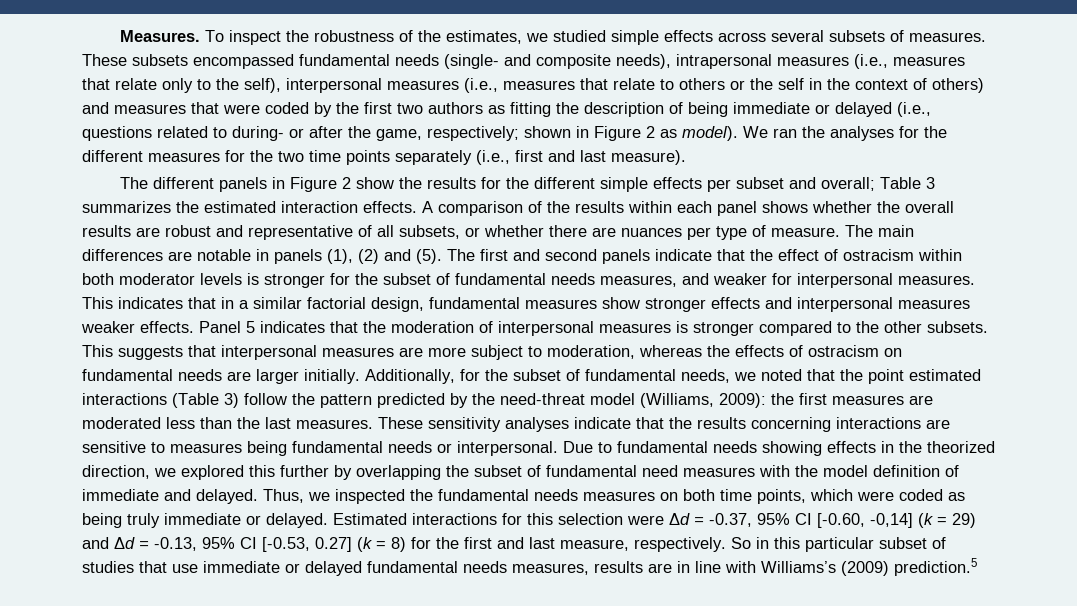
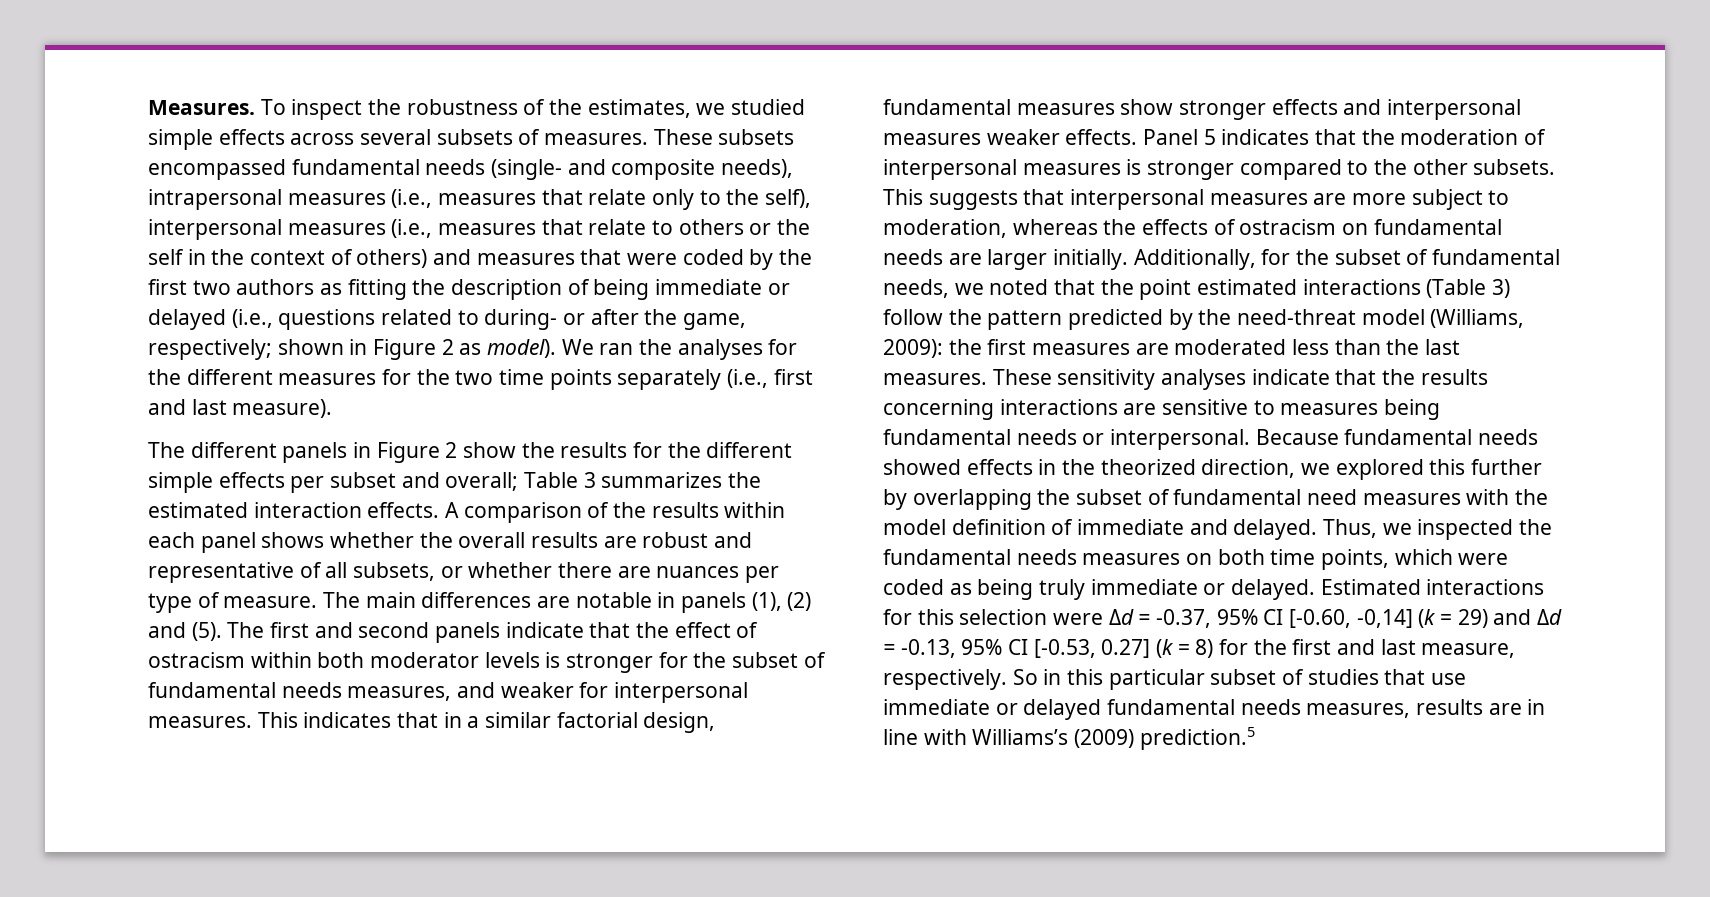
[563,441,822,456] Due to fundamental needs showing -> [1255,429,1539,445] [883,459,961,475] Because fundamental needs showed

